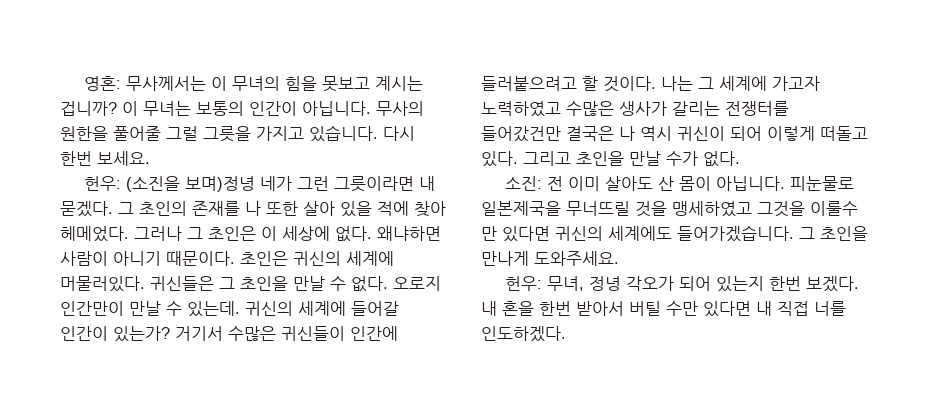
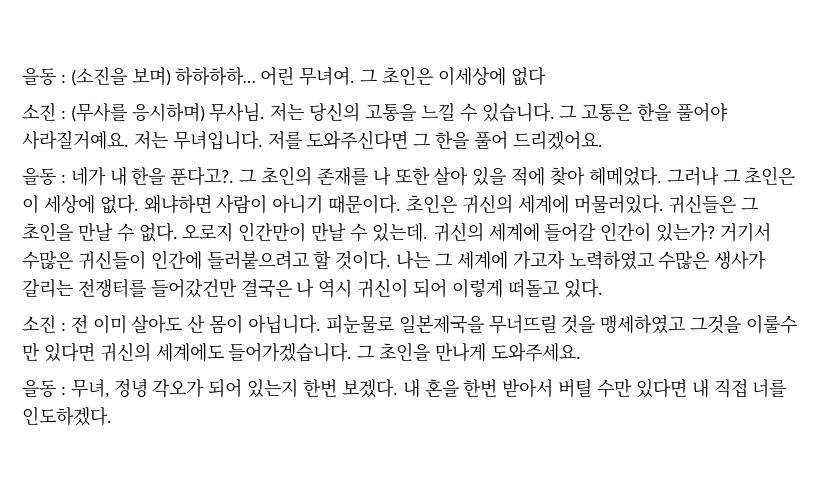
[83,76,423,92] [60,101,424,116] [60,125,415,142] [60,151,150,166] [83,176,435,192] [60,201,113,217] 영혼: 무사께서는 이 무녀의 힘을 못보고 계시는 겁니까? 이 무녀는 보통의 인간이 아닙니다. 무사의 원한을 풀어줄 그럴 그릇을 가지고 있습니다. 다시 한번 보세요. // 헌우: (소진을 보며)정녕 네가 그런 그릇이라면 내 묻겠다. -> [22,66,546,86] [22,102,729,122] [22,130,603,150] [22,166,235,186] 을동 : (소진을 보며) 하하하하… 어린 무녀여. 그 초인은 이세상에 없다 // 소진 : (무사를 응시하며) 무사님. 저는 당신의 고통을 느낄 수 있습니다. 그 고통은 한을 풀어야 사라질거예요. 저는 무녀입니다. 저를 도와주신다면 그 한을 풀어 드리겠어요. // 을동 : 네가 내 한을 푼다고?.
[523,151,740,167] [504,176,542,191] 그리고 초인을 만날 수가 없다. // 소진: -> [22,315,66,333] // 소진 :
[504,276,542,291] 헌우: -> [22,380,66,397] 을동 :

